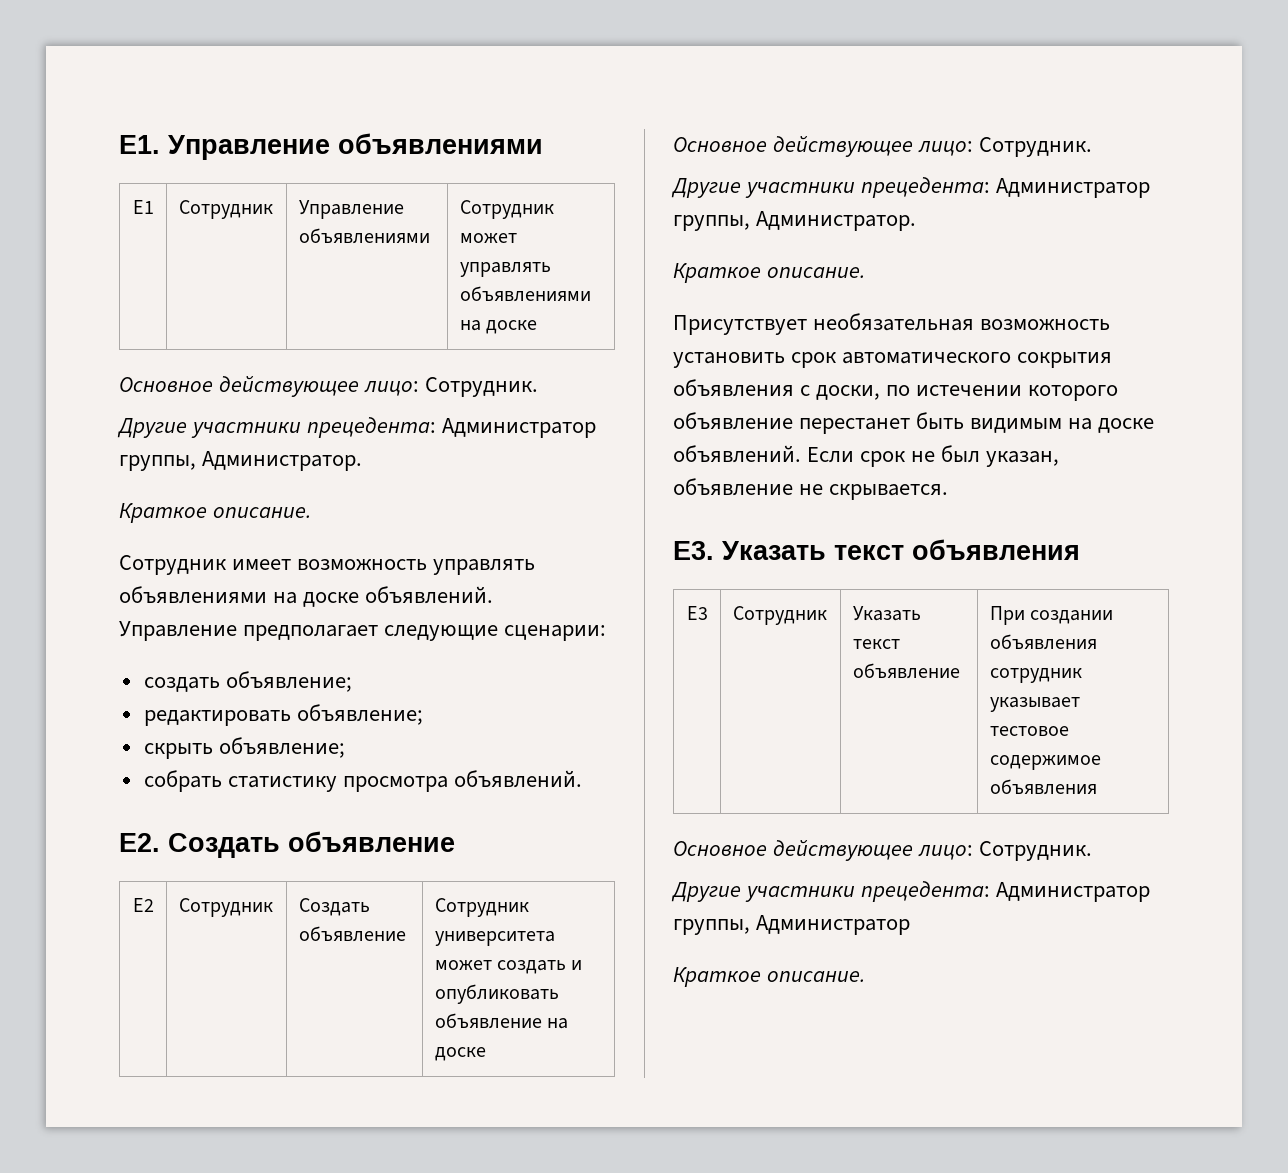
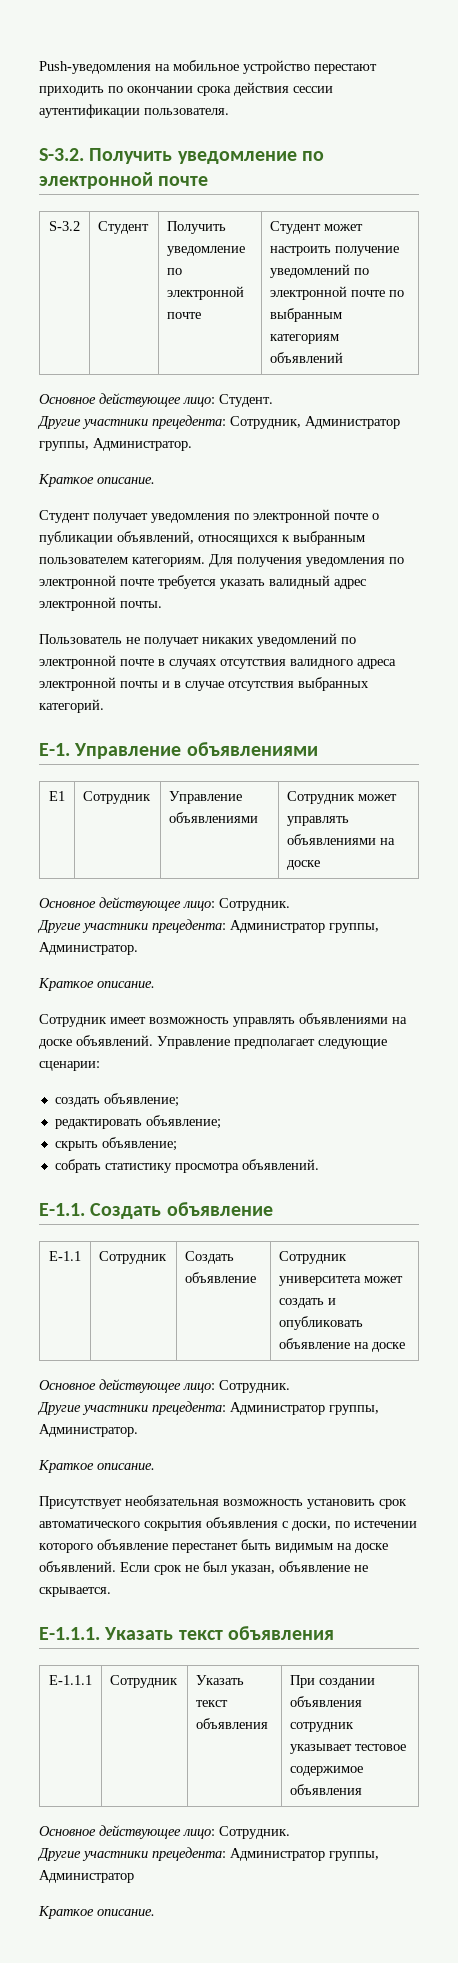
[119,135,160,154] E1. -> [39,60,377,74] [39,82,333,96] [39,104,229,118] [39,148,324,164] [39,172,209,189] [49,221,80,231] [98,221,150,234] [167,221,227,234] [167,246,246,256] [167,268,183,275] [167,286,245,300] [167,312,202,319] [270,221,364,234] [270,246,400,256] [270,264,370,278] [270,286,405,300] [270,308,343,322] [270,334,340,344] [270,352,344,363] [39,393,273,407] [37,415,400,429] [39,438,192,451] [38,474,155,487] [39,509,379,523] [39,531,365,545] [39,554,404,567] [39,575,366,589] [39,597,162,611] [39,633,356,647] [39,655,396,669] [39,677,369,691] [39,699,104,713] [39,743,70,756] Push-уведомления на мобильное устройство перестают приходить по окончании срока действия сессии аутентификации пользователя. // S-3.2. Получить уведомление по электронной почте // S-3.2 | Студент | Получить уведомление по электронной почте | Студент может настроить получение уведомлений по электронной почте по выбранным категориям объявлений // Основное действующее лицо: Студент. // Другие участники прецедента: Сотрудник, Администратор группы, Администратор. // Краткое описание. // Студент получает уведомления по электронной почте о публикации объявлений, относящихся к выбранным пользователем категориям. Для получения уведомления по электронной почте требуется указать валидный адрес электронной почты. // Пользователь не получает никаких уведомлений по электронной почте в случаях отсутствия валидного адреса электронной почты и в случае отсутствия выбранных категорий. // E-1.
[119,833,160,852] E2. -> [39,1203,85,1216] E-1.1.
[132,898,154,912] E2 -> [49,1251,81,1261] E-1.1
[673,541,714,560] E3. -> [39,1627,100,1640] E-1.1.1.
[686,606,708,620] E3 -> [49,1675,92,1685] E-1.1.1
[852,663,960,679] объявление -> [196,1718,269,1729] объявления

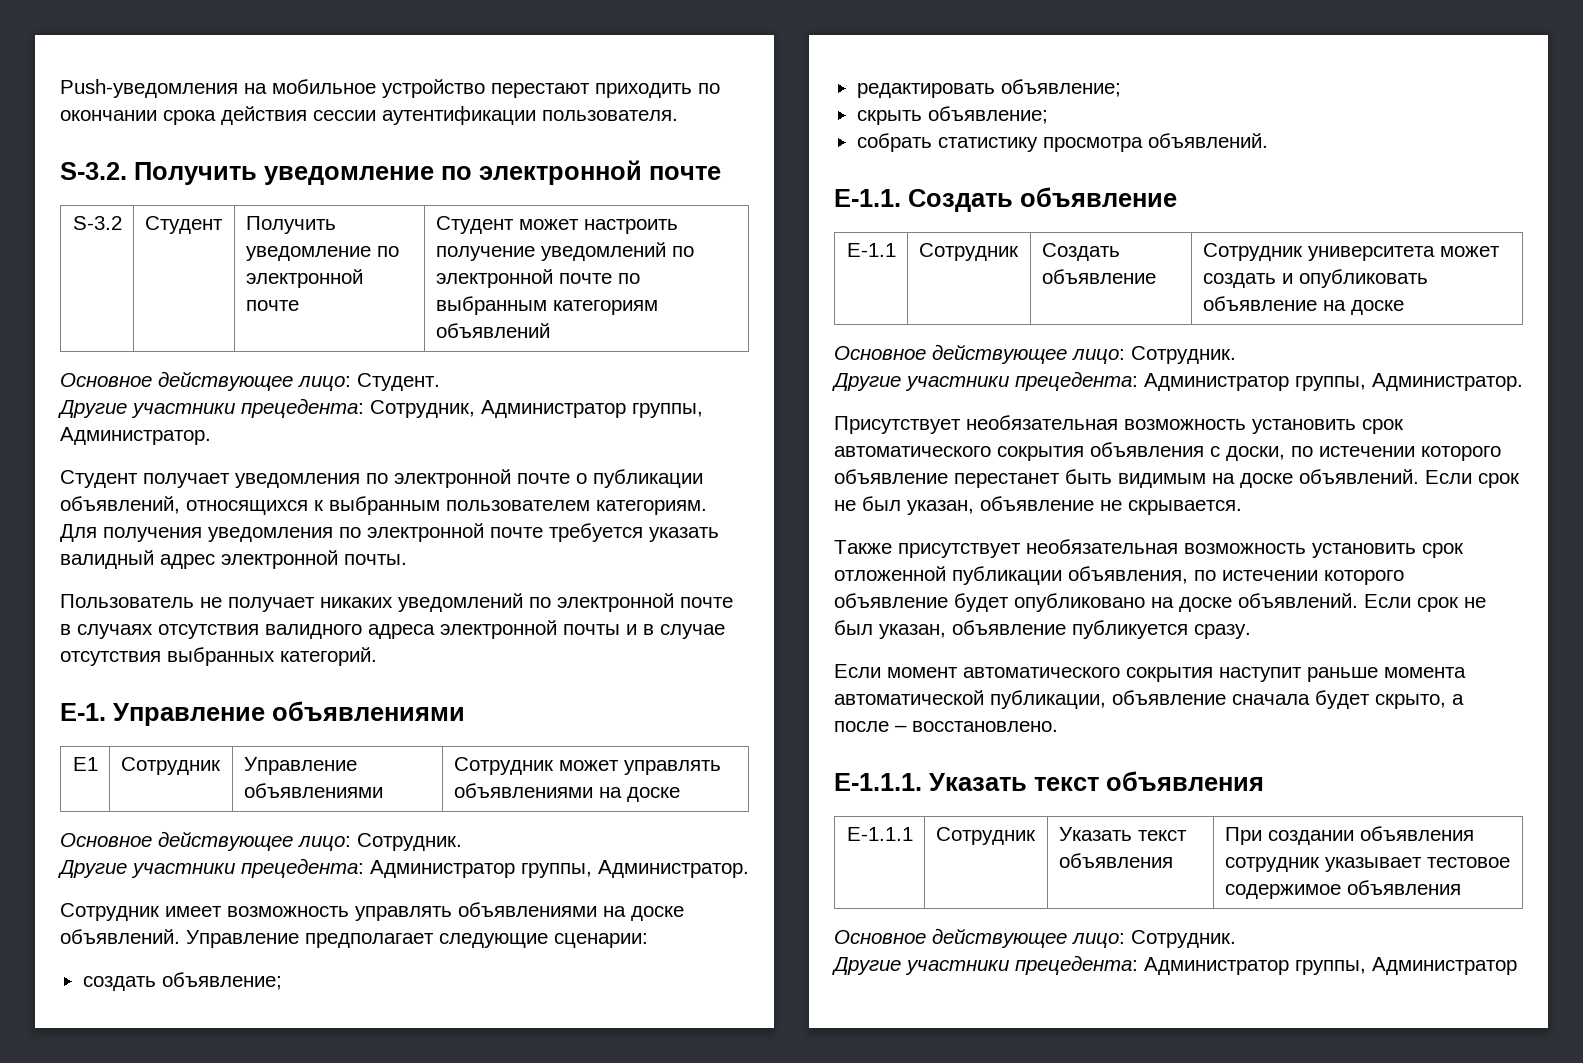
[38,474,155,487] // Краткое описание. -> (211, 436) none
[38,978,155,991] // Краткое описание. -> (749, 869) none
[38,1460,155,1473] // Краткое описание. -> (1523, 382) none
(111, 1592) none -> [834,539,1464,558] [834,566,1404,585] [834,593,1486,612] [834,620,1251,639] [834,664,1466,682] [834,690,1464,709] [834,721,1058,732] // Также присутствует необязательная возможность установить срок отложенной публикации объявления, по истечении которого объявление будет опубликовано на доске объявлений. Если срок не был указан, объявление публикуется сразу. // Если момент автоматического сокрытия наступит раньше момента автоматической публикации, объявление сначала будет скрыто, а после – восстановлено.
[38,1906,155,1919] // Краткое описание. -> (1517, 966) none

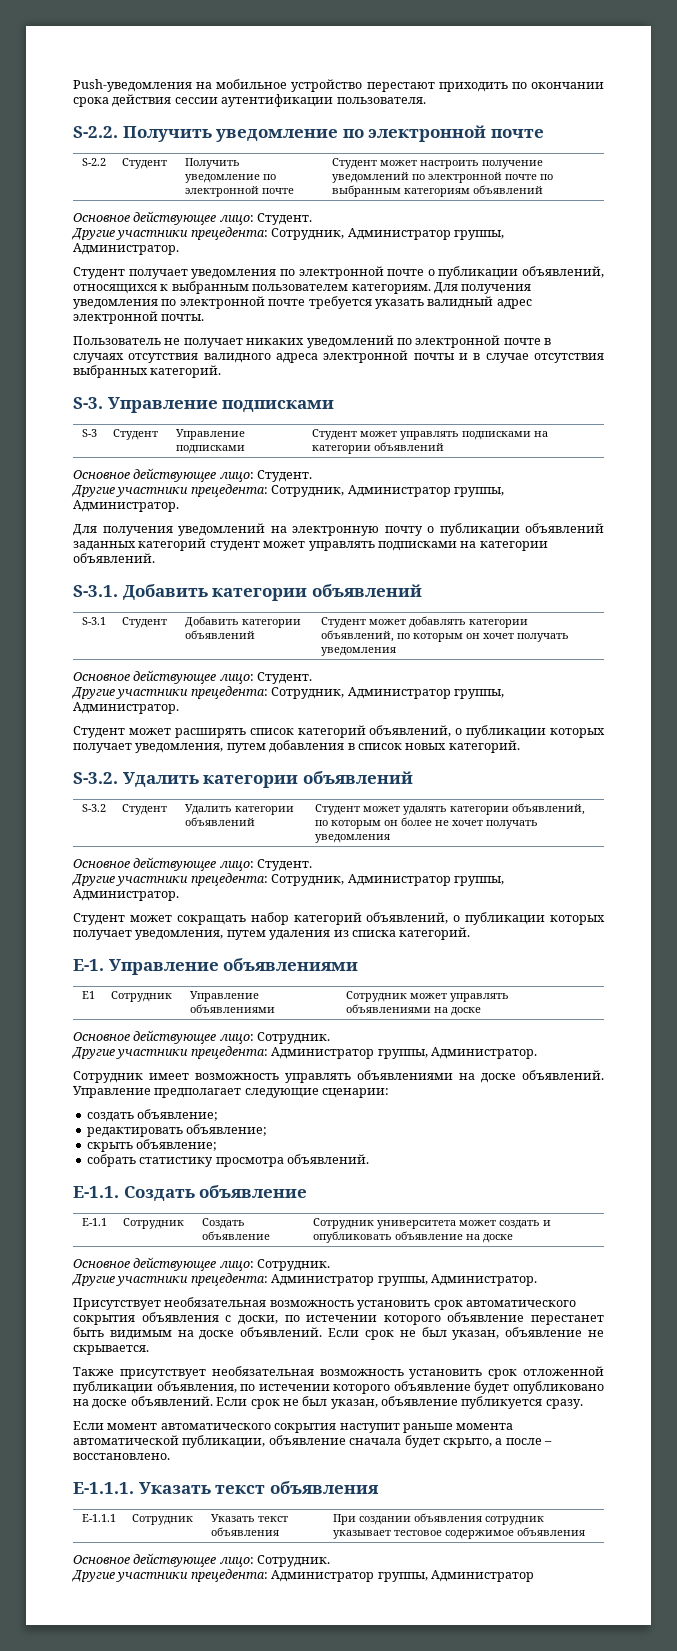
[60,162,127,180] S-3.2. -> [73,126,118,138] S-2.2.
[72,216,122,230] S-3.2 -> [82,158,106,166] S-2.2
(377, 656) none -> [73,397,335,413] [82,429,97,437] [113,429,159,440] [176,429,246,440] [176,445,246,454] [312,429,549,440] [312,442,445,454] [73,468,313,482] [71,484,504,497] [73,500,179,512] [73,523,604,536] [73,538,548,551] [73,553,155,563] [73,584,422,601] [82,617,106,625] [122,617,168,628] [185,616,302,628] [185,630,256,639] [321,616,529,628] [321,630,570,642] [321,647,397,656] [73,670,313,684] [71,686,504,699] [73,702,179,714] [73,725,605,738] [73,740,520,753] [73,771,413,788] [82,804,106,812] [122,804,168,815] [185,804,295,815] [185,817,256,826] [315,803,586,815] [315,817,539,829] [315,834,391,843] [73,857,313,871] [71,873,504,886] [73,889,179,901] [73,912,605,925] [73,927,471,940] // S-3. Управление подписками // S-3 | Студент | Управление подписками | Студент может управлять подписками на категории объявлений // Основное действующее лицо: Студент. // Другие участники прецедента: Сотрудник, Администратор группы, Администратор. // Для получения уведомлений на электронную почту о публикации объявлений заданных категорий студент может управлять подписками на категории объявлений. // S-3.1. Добавить категории объявлений // S-3.1 | Студент | Добавить категории объявлений | Студент может добавлять категории объявлений, по которым он хочет получать уведомления // Основное действующее лицо: Студент. // Другие участники прецедента: Сотрудник, Администратор группы, Администратор. // Студент может расширять список категорий объявлений, о публикации которых получает уведомления, путем добавления в список новых категорий. // S-3.2. Удалить категории объявлений // S-3.2 | Студент | Удалить категории объявлений | Студент может удалять категории объявлений, по которым он более не хочет получать уведомления // Основное действующее лицо: Студент. // Другие участники прецедента: Сотрудник, Администратор группы, Администратор. // Студент может сокращать набор категорий объявлений, о публикации которых получает уведомления, путем удаления из списка категорий.

